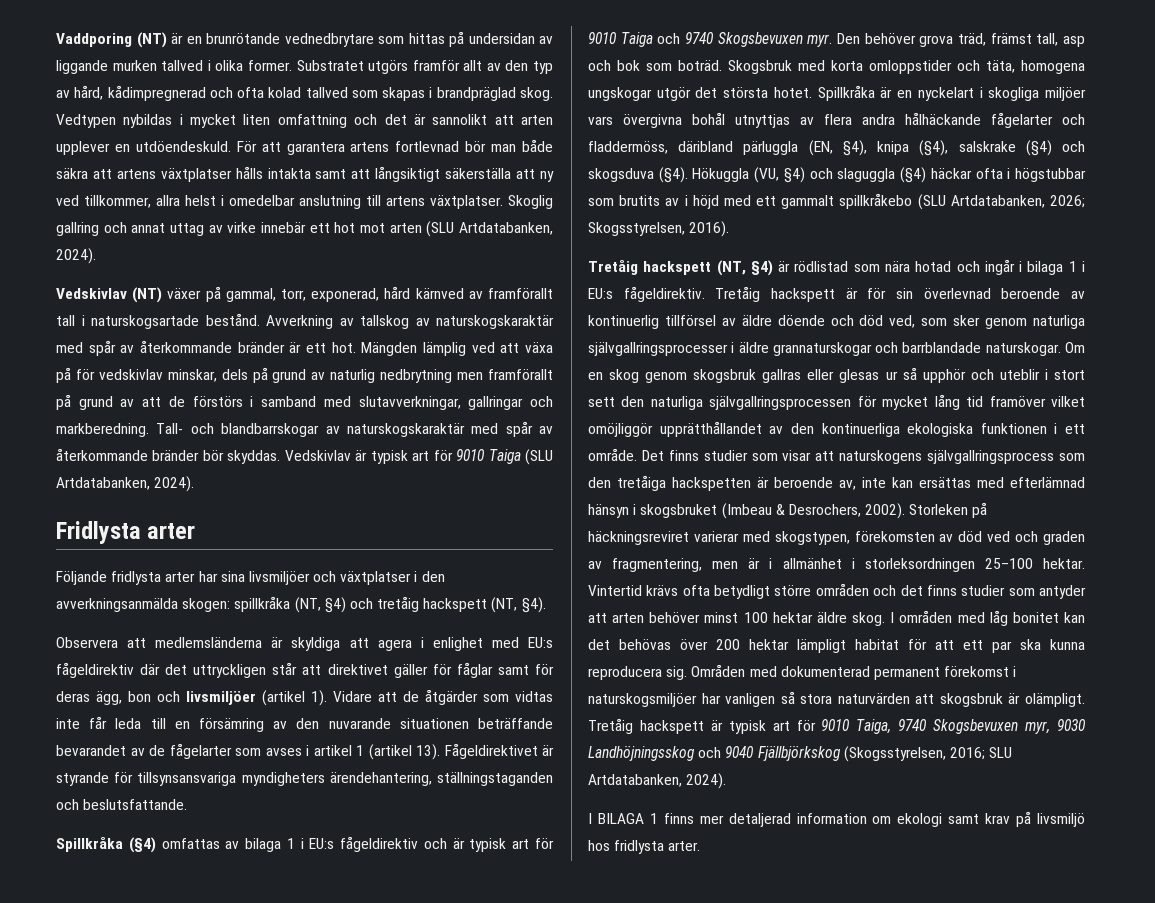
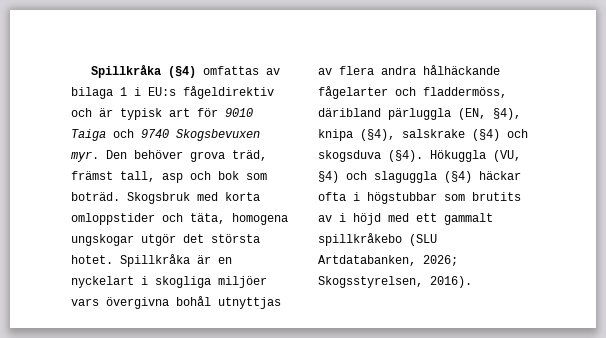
[56,31,553,48] [56,60,553,74] [56,85,553,101] [56,114,554,128] [56,139,553,155] [56,166,555,182] [56,195,553,209] [56,221,553,237] [56,248,96,264] [56,286,553,303] [56,313,554,329] [56,340,554,356] [56,367,554,383] [56,394,553,410] [56,421,553,437] [56,448,553,465] [56,476,195,492] [56,521,196,544] [56,571,445,585] [56,596,546,613] [56,637,554,651] [56,662,554,678] [56,689,553,706] [56,716,553,732] [56,743,554,760] [56,772,553,786] [56,799,188,810] Vaddporing (NT) är en brunrötande vednedbrytare som hittas på undersidan av liggande murken tallved i olika former. Substratet utgörs framför allt av den typ av hård, kådimpregnerad och ofta kolad tallved som skapas i brandpräglad skog. Vedtypen nybildas i mycket liten omfattning och det är sannolikt att arten upplever en utdöendeskuld. För att garantera artens fortlevnad bör man både säkra att artens växtplatser hålls intakta samt att långsiktigt säkerställa att ny ved tillkommer, allra helst i omedelbar anslutning till artens växtplatser. Skoglig gallring och annat uttag av virke innebär ett hot mot arten (SLU Artdatabanken, 2024). // Vedskivlav (NT) växer på gammal, torr, exponerad, hård kärnved av framförallt tall i naturskogsartade bestånd. Avverkning av tallskog av naturskogskaraktär med spår av återkommande bränder är ett hot. Mängden lämplig ved att växa på för vedskivlav minskar, dels på grund av naturlig nedbrytning men framförallt på grund av att de förstörs i samband med slutavverkningar, gallringar och markberedning. Tall- och blandbarrskogar av naturskogskaraktär med spår av återkommande bränder bör skyddas. Vedskivlav är typisk art för 9010 Taiga (SLU Artdatabanken, 2024). // Fridlysta arter // Följande fridlysta arter har sina livsmiljöer och växtplatser i den avverkningsanmälda skogen: spillkråka (NT, §4) och tretåig hackspett (NT, §4). // Observera att medlemsländerna är skyldiga att agera i enlighet med EU:s fågeldirektiv där det uttryckligen står att direktivet gäller för fåglar samt för deras ägg, bon och livsmiljöer (artikel 1). Vidare att de åtgärder som vidtas inte får leda till en försämring av den nuvarande situationen beträffande bevarandet av de fågelarter som avses i artikel 1 (artikel 13). Fågeldirektivet är styrande för tillsynsansvariga myndigheters ärendehantering, ställningstaganden och beslutsfattande. // -> (91, 71) none
[588,259,1085,276] [588,286,1085,302] [588,315,1085,329] [588,342,1085,356] [588,367,1085,383] [588,394,1085,410] [588,421,1085,437] [588,448,1085,464] [588,475,1085,491] [588,502,988,519] [588,531,1085,545] [588,558,1085,572] [588,583,1086,599] [588,610,1085,626] [588,639,1085,653] [588,664,1017,680] [588,691,1085,707] [588,718,1085,734] [588,746,1013,762] [588,773,727,789] [588,811,1085,827] [588,840,701,854] // Tretåig hackspett (NT, §4) är rödlistad som nära hotad och ingår i bilaga 1 i EU:s fågeldirektiv. Tretåig hackspett är för sin överlevnad beroende av kontinuerlig tillförsel av äldre döende och död ved, som sker genom naturliga självgallringsprocesser i äldre grannaturskogar och barrblandade naturskogar. Om en skog genom skogsbruk gallras eller glesas ur så upphör och uteblir i stort sett den naturliga självgallringsprocessen för mycket lång tid framöver vilket omöjliggör upprätthållandet av den kontinuerliga ekologiska funktionen i ett område. Det finns studier som visar att naturskogens självgallringsprocess som den tretåiga hackspetten är beroende av, inte kan ersättas med efterlämnad hänsyn i skogsbruket (Imbeau & Desrochers, 2002). Storleken på häckningsreviret varierar med skogstypen, förekomsten av död ved och graden av fragmentering, men är i allmänhet i storleksordningen 25–100 hektar. Vintertid krävs ofta betydligt större områden och det finns studier som antyder att arten behöver minst 100 hektar äldre skog. I områden med låg bonitet kan det behövas över 200 hektar lämpligt habitat för att ett par ska kunna reproducera sig. Områden med dokumenterad permanent förekomst i naturskogsmiljöer har vanligen så stora naturvärden att skogsbruk är olämpligt. Tretåig hackspett är typisk art för 9010 Taiga, 9740 Skogsbevuxen myr, 9030 Landhöjningsskog och 9040 Fjällbjörkskog (Skogsstyrelsen, 2016; SLU Artdatabanken, 2024). // I BILAGA 1 finns mer detaljerad information om ekologi samt krav på livsmiljö hos fridlysta arter. -> (472, 282) none

